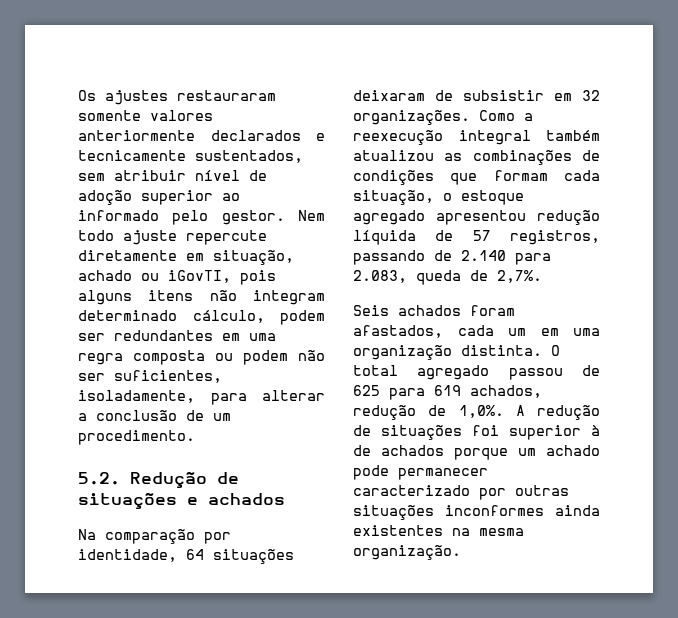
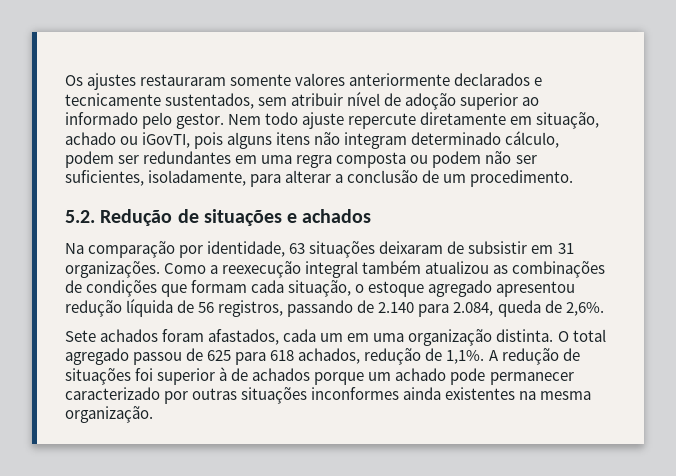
[186,549,204,560] 64 -> [289,243,306,254] 63
[582,90,600,101] 32 -> [557,243,574,254] 31
[472,230,491,241] 57 -> [198,302,215,313] 56
[353,270,407,283] 2.083, -> [453,302,494,316] 2.084,
[497,270,542,283] [353,305,389,316] 2,7%. // Seis -> [565,302,604,316] [65,330,96,342] 2,6%. // Sete
[434,385,461,396] 619 -> [270,350,295,361] 618
[458,405,504,418] 1,0%. -> [446,350,485,364] 1,1%.

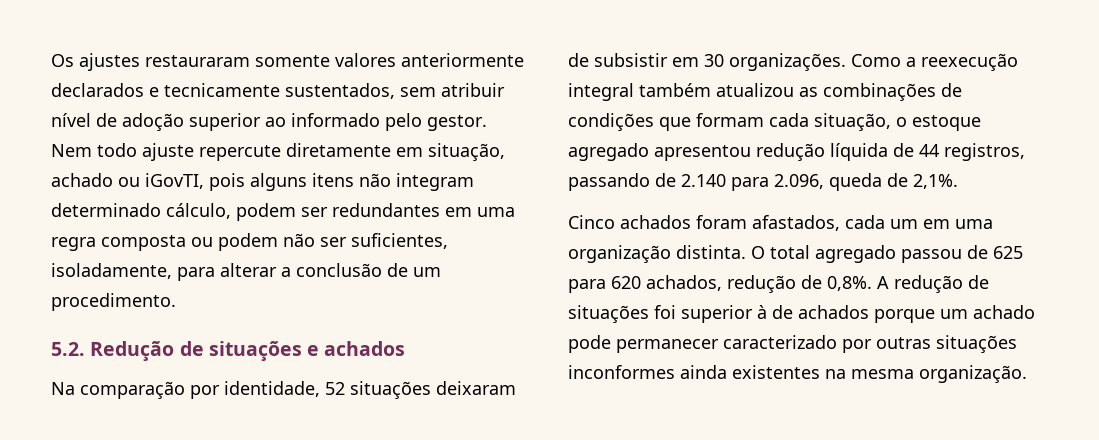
[289,243,306,254] 63 -> [325,382,345,395] 52
[557,243,574,254] 31 -> [704,54,724,67] 30
[198,302,215,313] 56 -> [919,144,939,157] 44
[453,302,494,316] 2.084, -> [774,174,824,189] 2.096,
[565,302,604,316] [65,330,96,342] 2,6%. // Sete -> [913,174,958,189] [568,215,615,229] 2,1%. // Cinco
[270,350,295,361] 618 -> [611,276,641,289] 620
[446,350,485,364] 1,1%. -> [827,276,872,291] 0,8%.

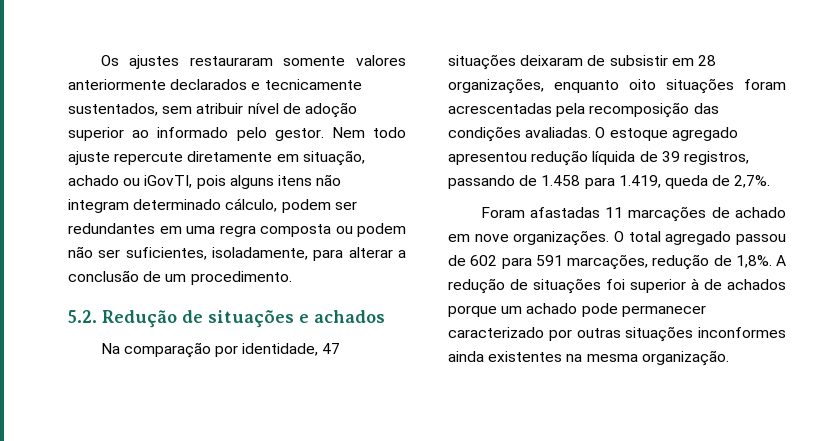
[325,382,345,395] 52 -> [322,343,341,354] 47
[704,53,1018,71] [568,83,962,101] [568,113,907,131] 30 organizações. Como a reexecução integral também atualizou as combinações de condições que formam cada situação, o -> [697,55,716,66] [448,78,786,94] [448,102,719,118] [448,126,606,142] 28 organizações, enquanto oito situações foram acrescentadas pela recomposição das condições avaliadas. O
[919,144,939,157] 44 -> [661,151,680,162] 39
[681,173,958,191] [568,215,993,231] [568,245,746,263] 2.140 para 2.096, queda de 2,1%. // Cinco achados foram afastados, cada um em uma organização distinta. -> [541,175,771,189] [480,206,786,222] [448,230,610,246] 1.458 para 1.419, queda de 2,7%. // Foram afastadas 11 marcações de achado em nove organizações.
[993,246,1023,259] [568,275,872,293] 625 para 620 achados, redução de 0,8%. -> [470,254,772,270] 602 para 591 marcações, redução de 1,8%.

